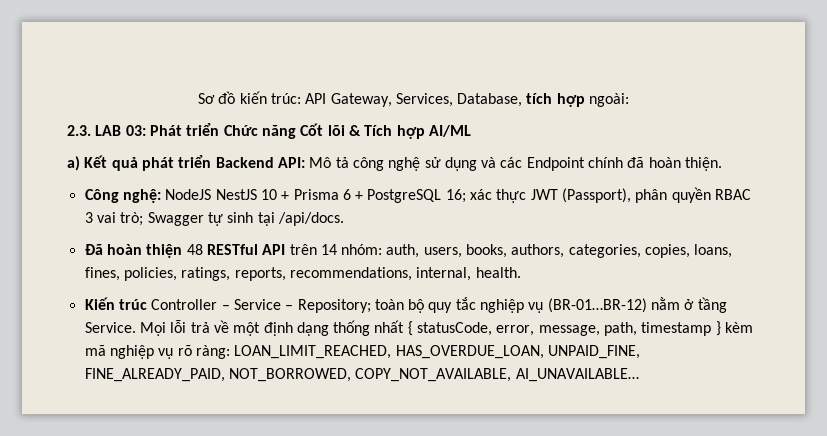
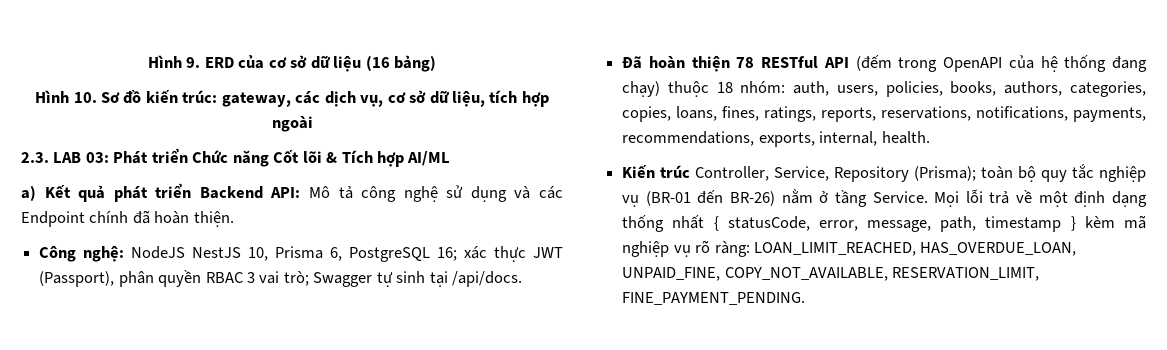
[197,91,523,107] Sơ đồ kiến trúc: API Gateway, Services, Database, -> [147,55,437,72] [35,90,486,107] Hình 9. ERD của cơ sở dữ liệu (16 bảng) // Hình 10. Sơ đồ kiến trúc: gateway, các dịch vụ, cơ sở dữ liệu,
[589,93,630,107] ngoài: -> [271,116,313,132] ngoài
[260,189,364,200] 10 + Prisma 6 + -> [248,246,343,261] 10, Prisma 6,
[186,244,203,255] 48 -> [736,57,755,68] 78
[289,244,337,255] trên 14 -> [855,55,1147,72] [622,81,733,97] (đếm trong OpenAPI của hệ thống đang chạy) thuộc 18
(462, 252) none -> [885,81,943,97] policies,
[123,267,177,281] policies, -> (760, 113) none
[289,267,412,281] recommendations, -> [881,106,1146,122] [622,131,815,147] reservations, notifications, payments, recommendations, exports,
[151,299,371,313] Controller – Service – Repository; -> [695,166,977,182] Controller, Service, Repository (Prisma);
[547,298,647,313] (BR-01…BR-12) -> [645,190,776,206] (BR-01 đến BR-26)
[84,368,639,382] FINE_ALREADY_PAID, NOT_BORROWED, COPY_NOT_AVAILABLE, AI_UNAVAILABLE… -> [724,267,1040,281] [622,292,806,305] COPY_NOT_AVAILABLE, RESERVATION_LIMIT, FINE_PAYMENT_PENDING.

